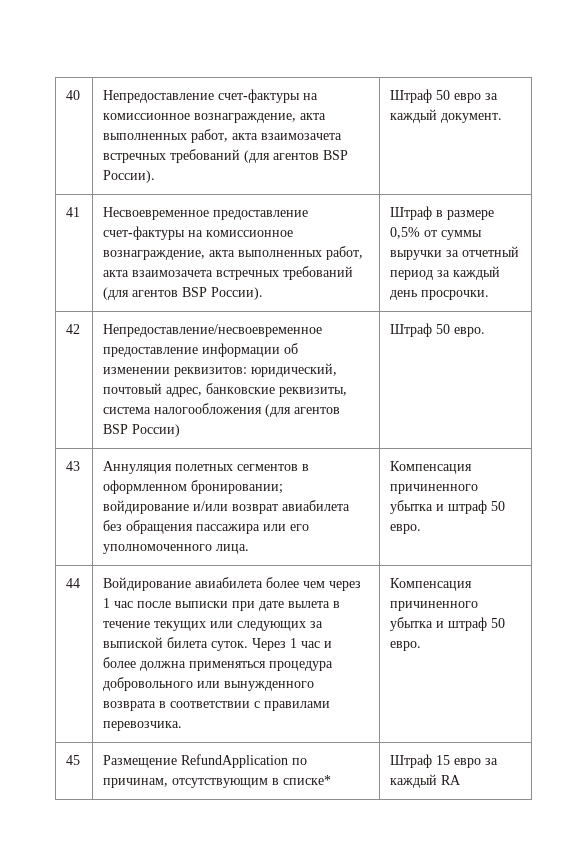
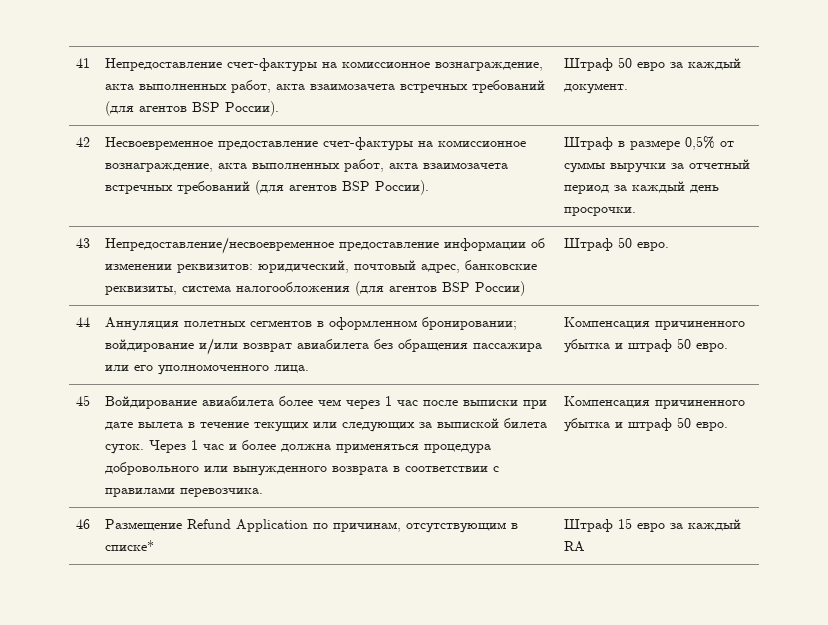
[66,90,81,100] 40 -> [76,58,91,68] 41
[66,207,81,217] 41 -> [76,137,91,147] 42
[66,324,81,334] 42 -> [76,238,91,248] 43
[66,461,81,471] 43 -> [76,317,91,327] 44
[66,578,81,588] 44 -> [76,395,91,406] 45
[66,755,81,765] 45 -> [76,519,91,529] 46
[181,754,289,768] RefundApplication -> [187,519,309,532] Refund Application

